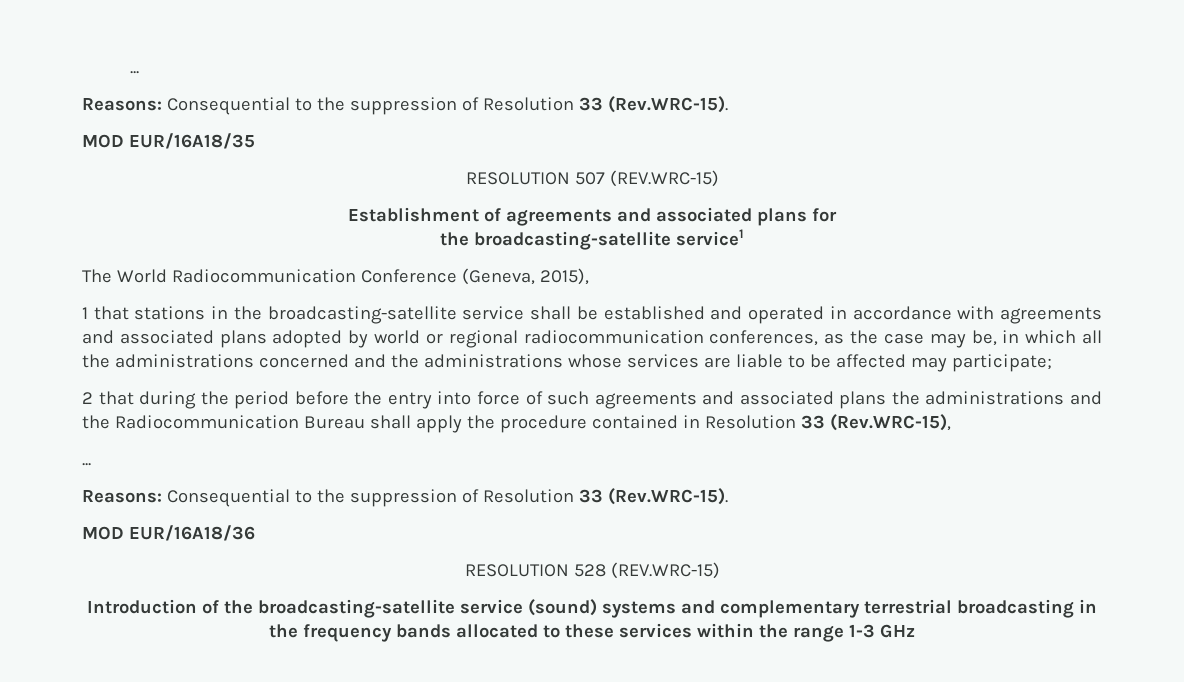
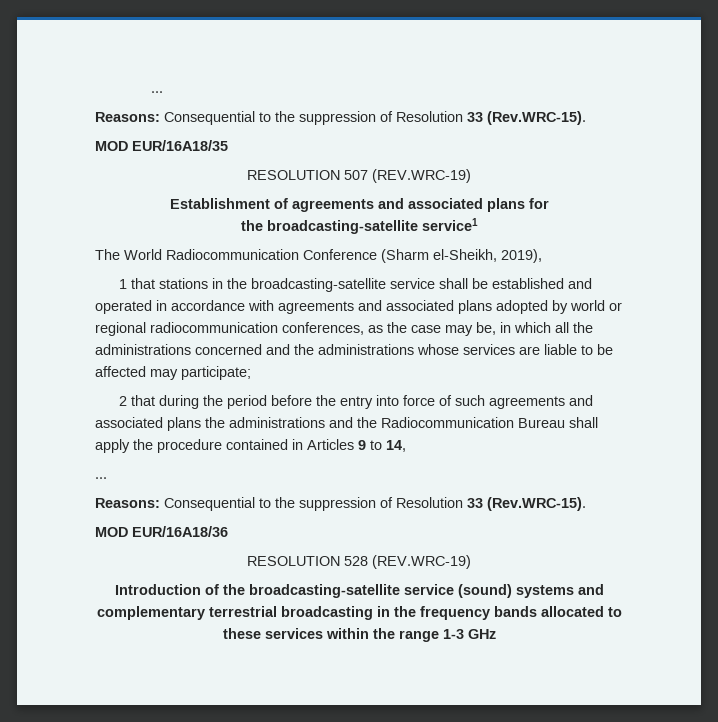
[609,170,719,187] (REV.WRC-15) -> [372,169,471,183] (REV.WRC-19)
[461,268,589,285] (Geneva, 2015), -> [381,249,542,263] (Sharm el-Sheikh, 2019),
[704,414,951,431] Resolution 33 (Rev.WRC-15), -> [307,439,406,452] Articles 9 to 14,
[610,562,720,579] (REV.WRC-15) -> [372,555,471,569] (REV.WRC-19)

